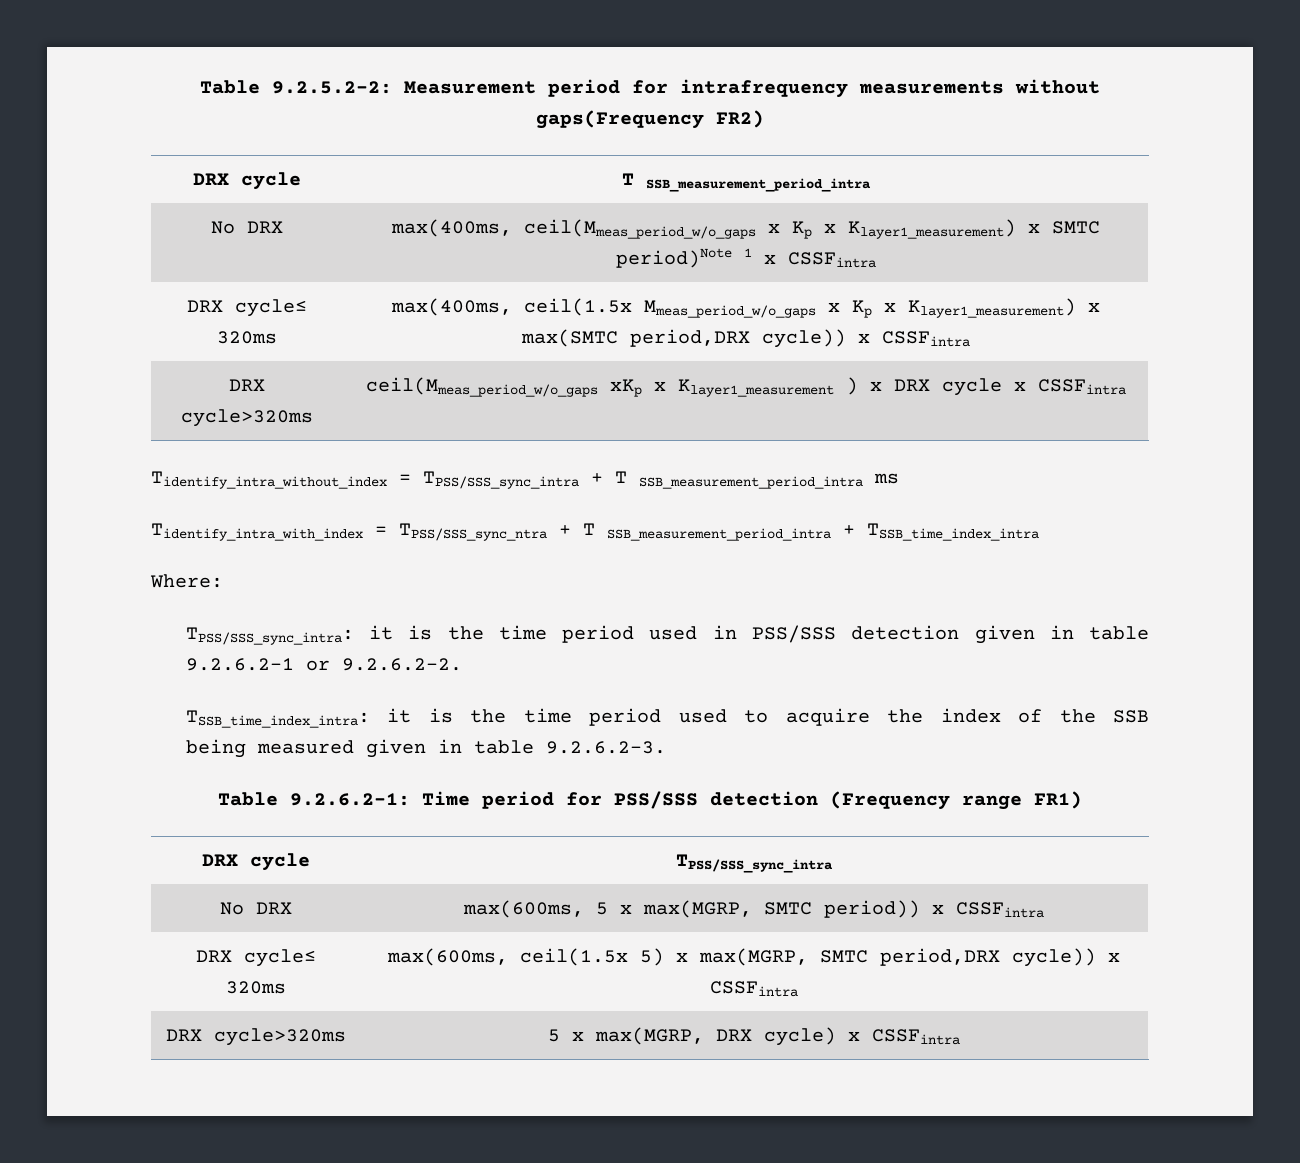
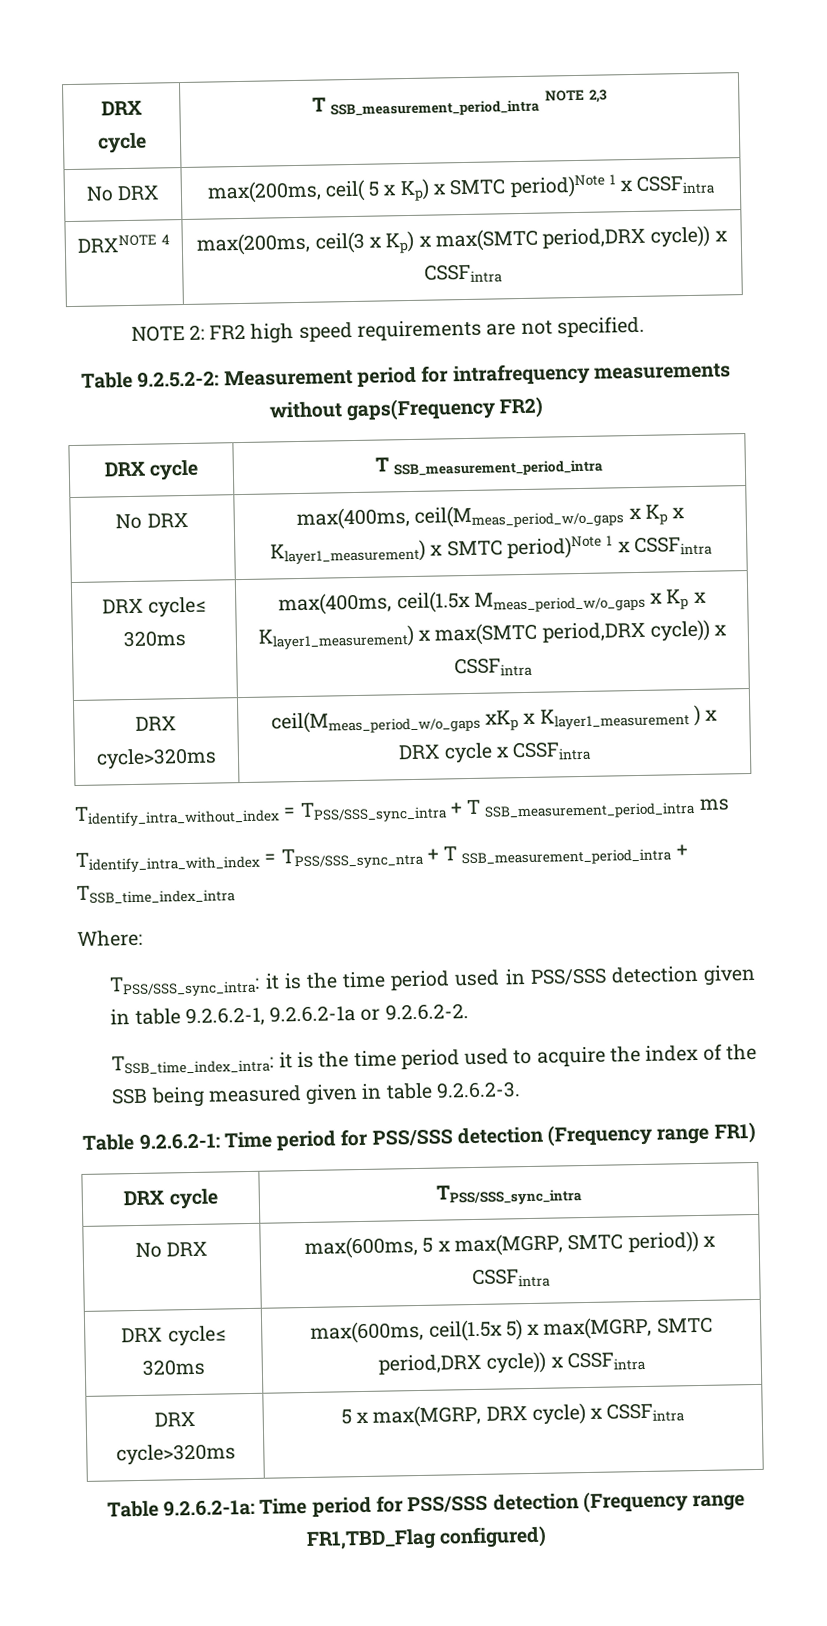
(200, 87) none -> [101,100,143,116] [97,132,147,154] [312,89,607,118] [85,185,161,202] [206,174,716,204] [76,234,171,253] [196,225,728,256] [423,263,502,284] [130,315,645,344] DRX cycle | T SSB_measurement_period_intra NOTE 2,3 // No DRX | max(200ms, ceil( 5 x Kp) x SMTC period)Note 1 x CSSFintra // DRXNOTE 4 | max(200ms, ceil(3 x Kp) x max(SMTC period,DRX cycle)) x CSSFintra // NOTE 2: FR2 high speed requirements are not specified. //
[185,658,294,671] 9.2.6.2-1 -> [184,1005,357,1027] 9.2.6.2-1, 9.2.6.2-1a
(960, 1037) none -> [106,1490,746,1518] [305,1525,548,1552] // Table 9.2.6.2-1a: Time period for PSS/SSS detection (Frequency range FR1,TBD_Flag configured)

